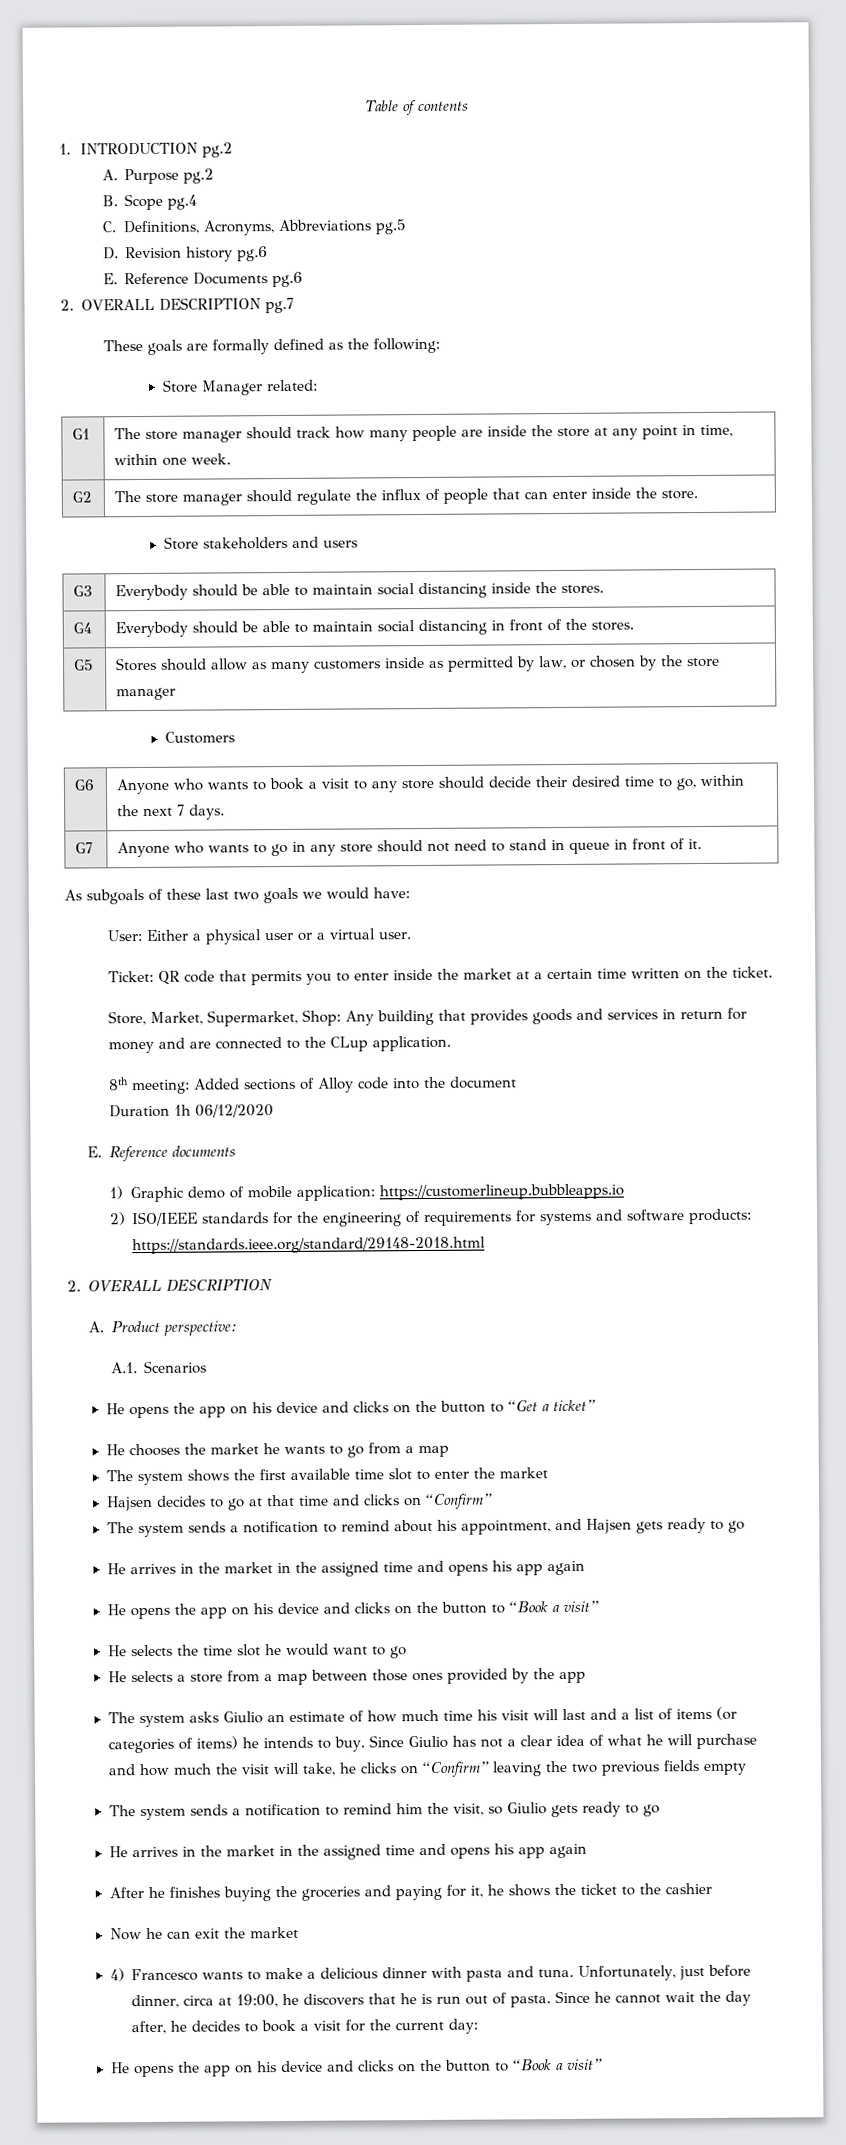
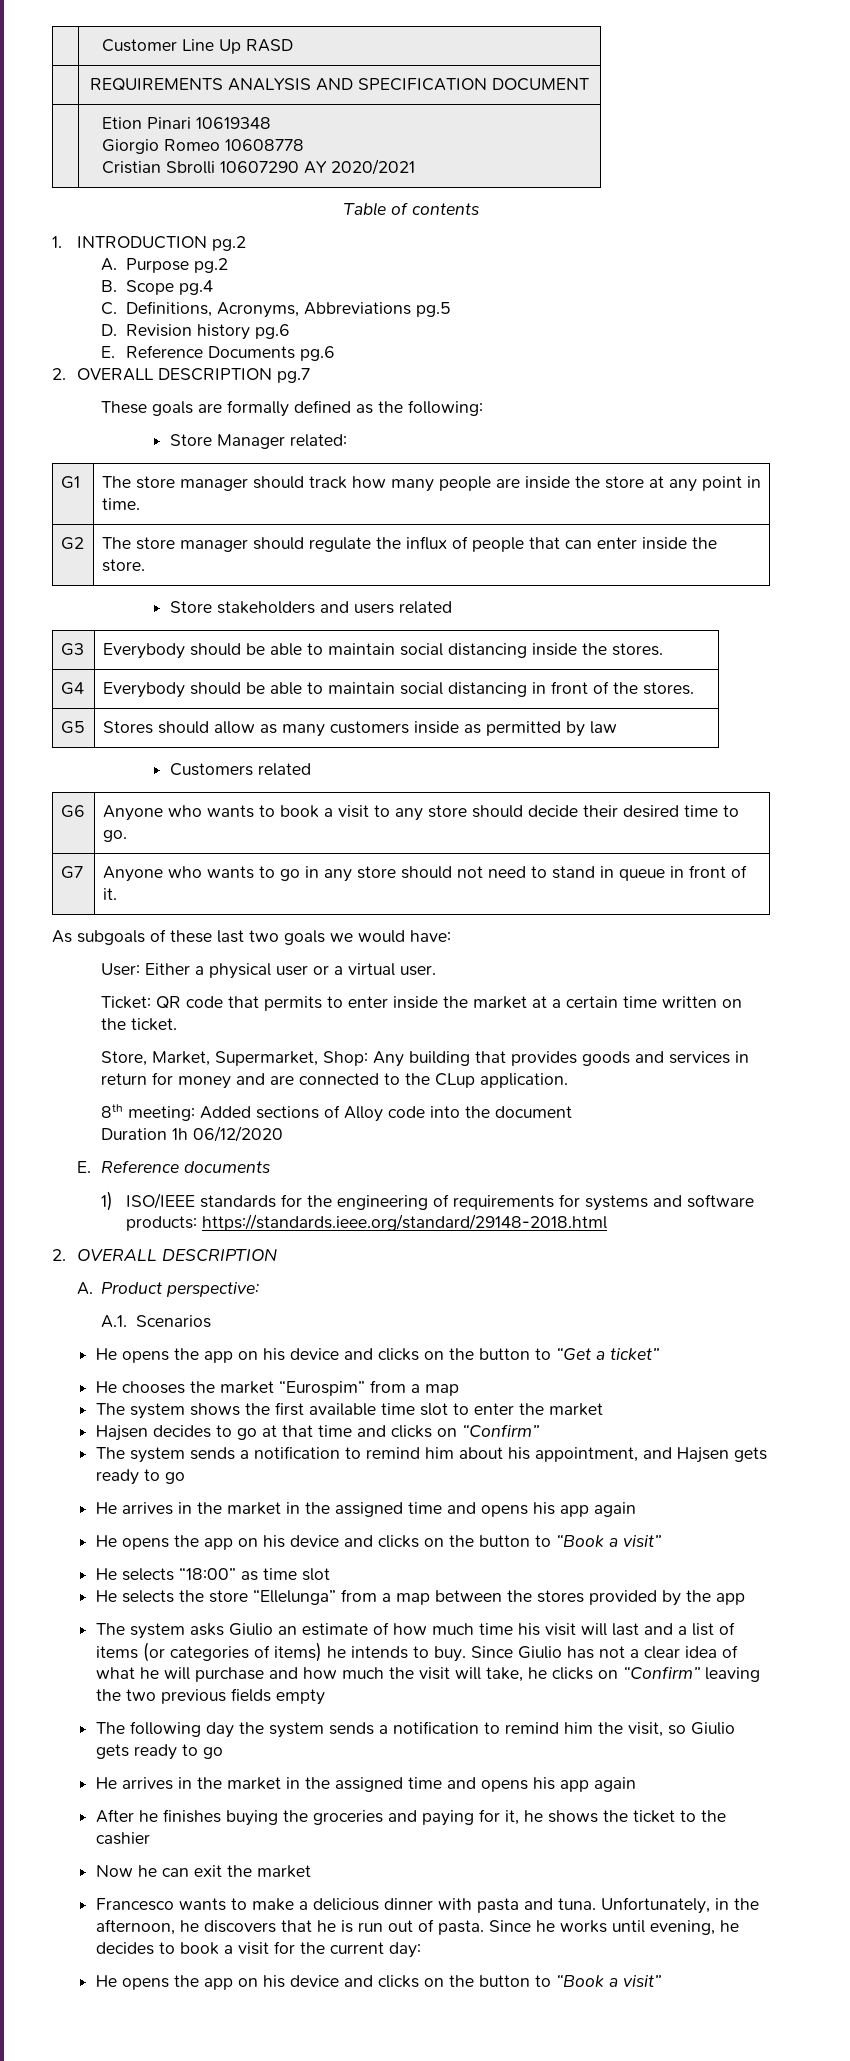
(364, 106) none -> [101,39,293,54] [90,78,589,91] [101,117,271,129] [101,139,304,154] [101,159,415,175] | Customer Line Up RASD // | REQUIREMENTS ANALYSIS AND SPECIFICATION DOCUMENT // | Etion Pinari 10619348 // Giorgio Romeo 10608778 // Cristian Sbrolli 10607290 AY 2020/2021 //
[700,424,734,437] [114,453,232,466] time, within one week. -> [101,498,140,510] time.
(358, 544) none -> [398,601,452,614] related
[539,655,721,671] [116,687,177,701] law, or chosen by the store manager -> [589,721,617,734] law
(235, 737) none -> [257,763,311,776] related
[676,774,745,791] [117,804,226,820] go, within the next 7 days. -> [102,830,127,842] go.
[305,973,332,985] you -> (323, 1003) none
[129,1183,624,1203] [108,1212,126,1226] Graphic demo of mobile application: https://customerlineup.bubbleapps.io // 2) -> (114, 1201) none
[262,1443,364,1458] he wants to go -> [278,1380,365,1396] “Eurospim”
(390, 1526) none -> [424,1447,454,1459] him
[176,1643,407,1659] [107,1670,223,1683] the time slot he would want to go // He selects a store -> [178,1567,330,1581] [95,1589,336,1605] “18:00” as time slot // He selects the store “Ellelunga”
[371,1669,443,1682] those ones -> [506,1590,584,1603] the stores
(136, 1811) none -> [129,1721,264,1738] following day the
[109,1968,125,1982] 4) -> (311, 1871) none
[679,1964,752,1981] [131,1994,279,2009] just before dinner, circa at 19:00, -> [714,1898,759,1910] [95,1919,175,1935] in the afternoon,
[615,1990,752,2006] [131,2020,167,2035] cannot wait the day after, -> [559,1920,715,1935] works until evening,

